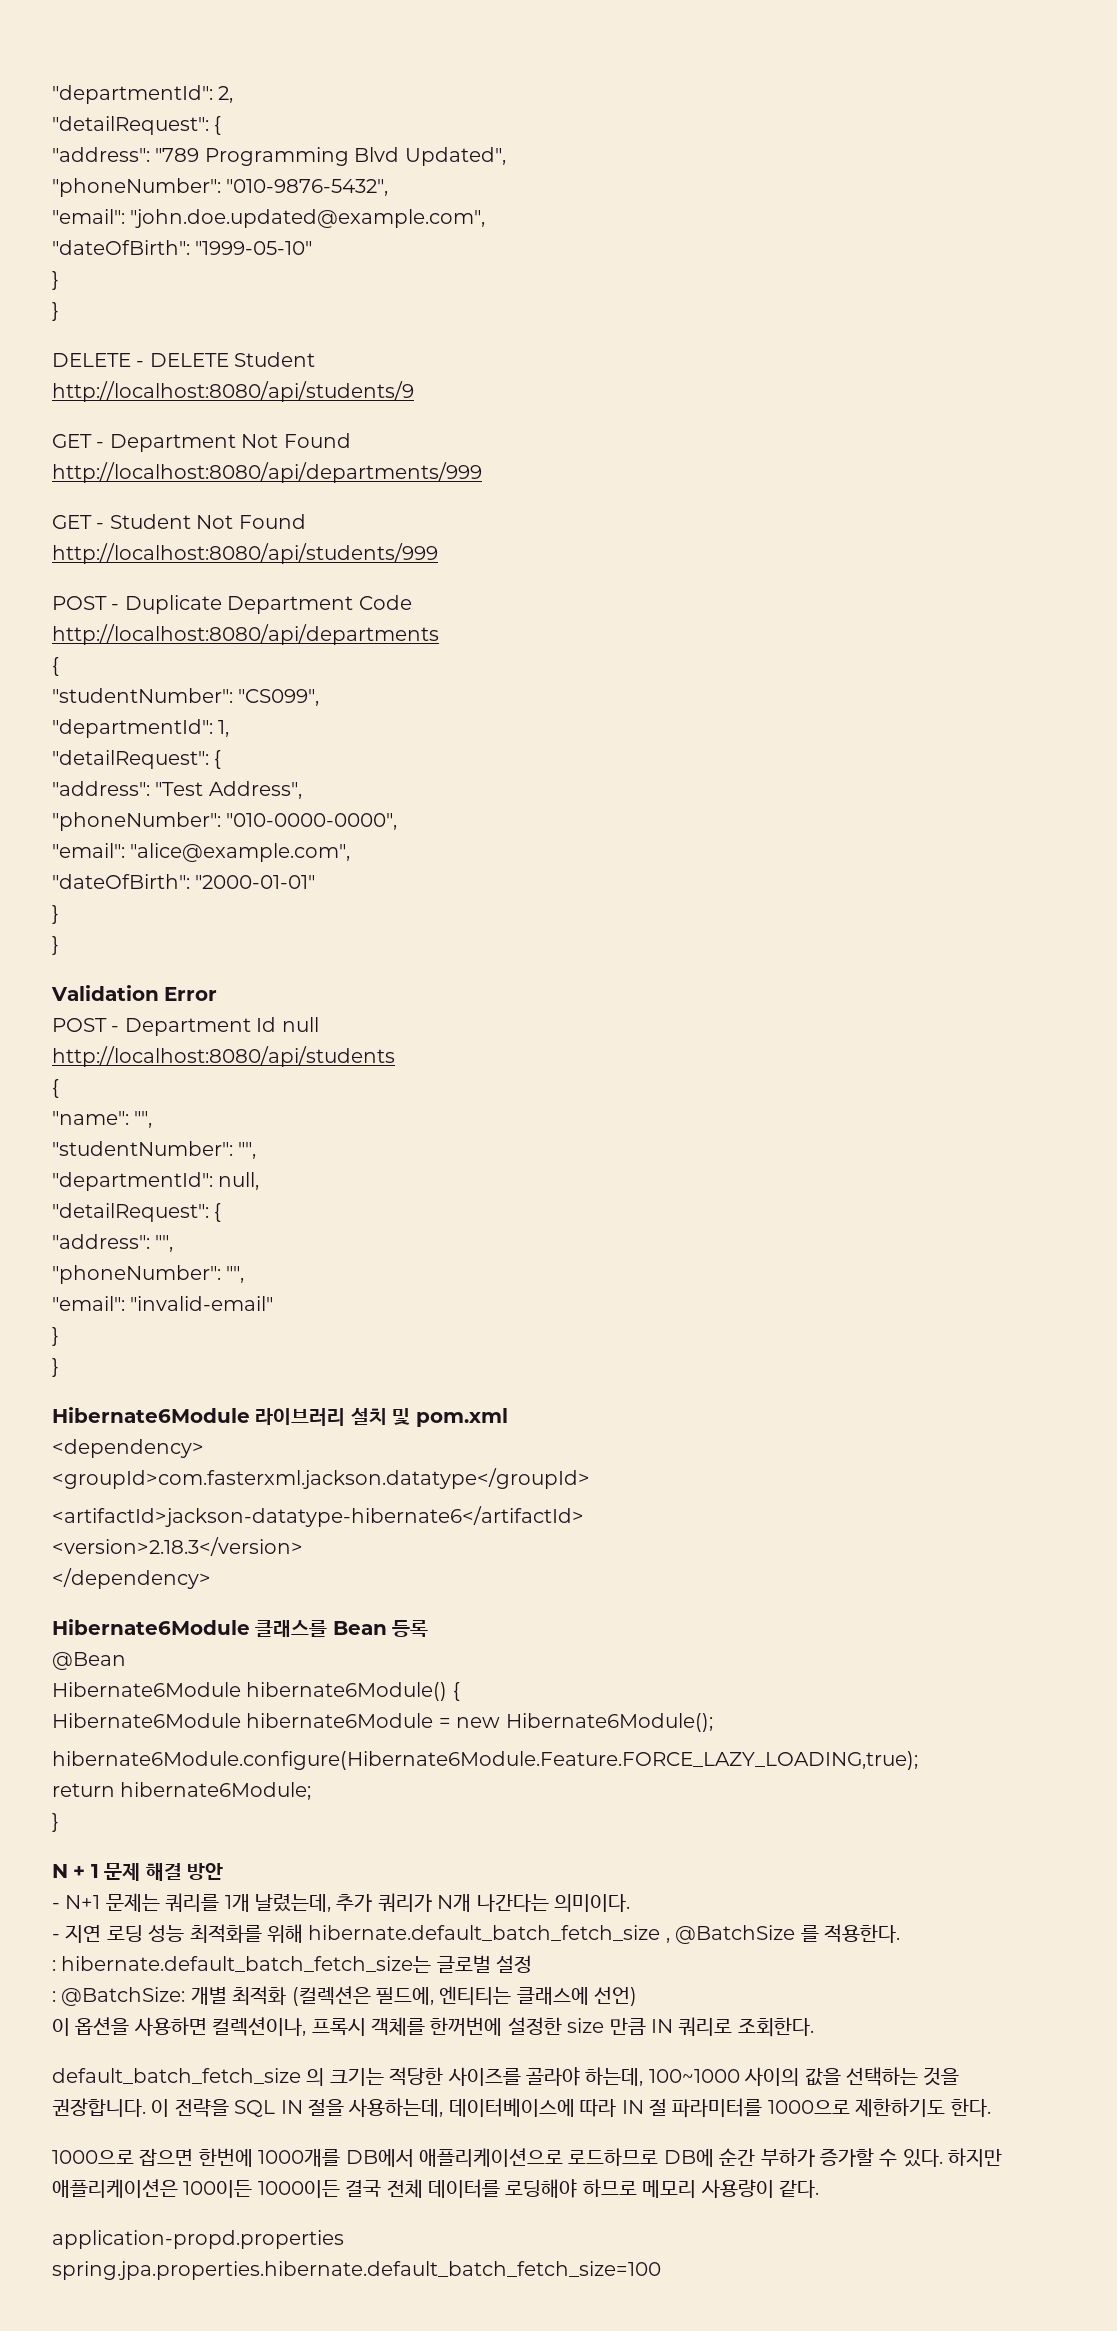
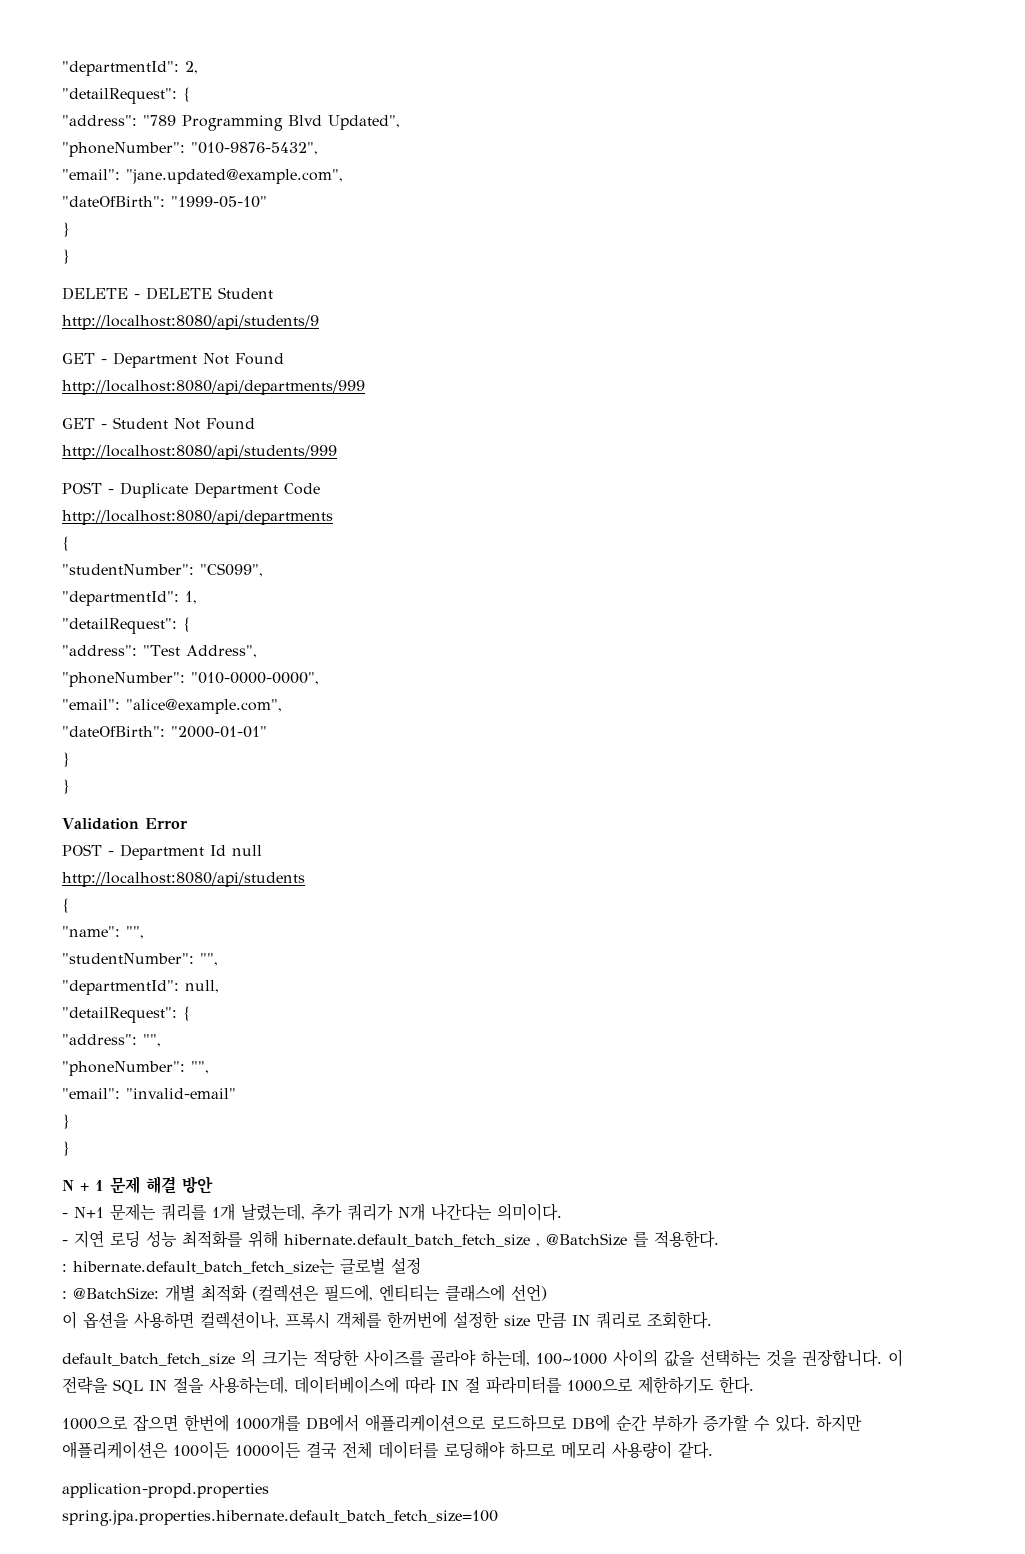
[130,209,486,228] "john.doe.updated@example.com", -> [126,169,343,184] "jane.updated@example.com",
[52,1407,508,1427] [52,1439,204,1458] [52,1468,590,1489] [52,1506,584,1527] [52,1537,303,1556] [52,1568,211,1589] [52,1619,429,1637] [52,1652,126,1670] [52,1682,460,1701] [52,1713,713,1732] [52,1751,918,1770] [52,1782,312,1800] [52,1813,59,1832] // Hibernate6Module 라이브러리 설치 및 pom.xml // <dependency> // <groupId>com.fasterxml.jackson.datatype</groupId> // <artifactId>jackson-datatype-hibernate6</artifactId> // <version>2.18.3</version> // </dependency> // Hibernate6Module 클래스를 Bean 등록 // @Bean // Hibernate6Module hibernate6Module() { // Hibernate6Module hibernate6Module = new Hibernate6Module(); // hibernate6Module.configure(Hibernate6Module.Feature.FORCE_LAZY_LOADING,true); // return hibernate6Module; // } -> (70, 1148) none

